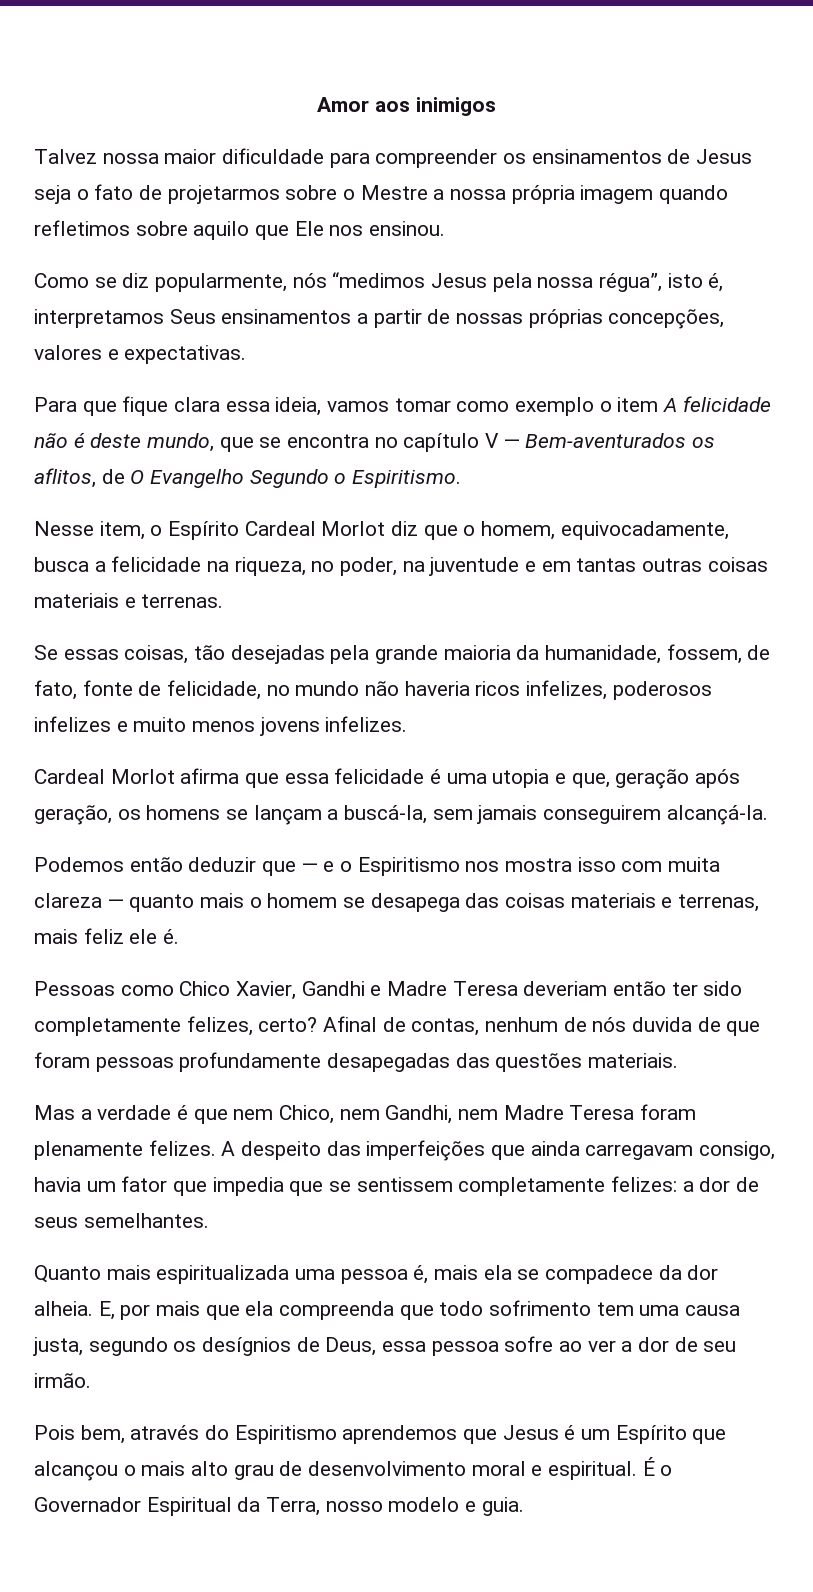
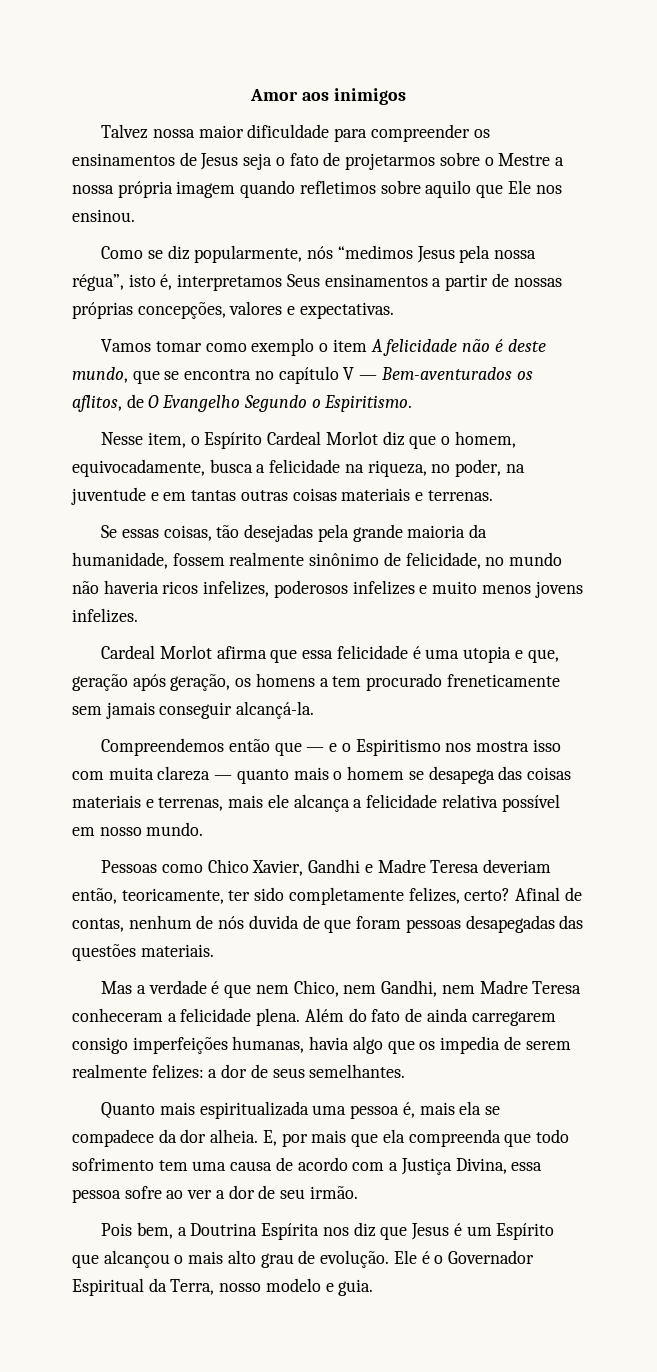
[34,396,390,416] Para que fique clara essa ideia, vamos -> [101,339,152,352] Vamos
[666,644,771,664] [34,680,133,700] fossem, de fato, fonte -> [172,552,380,566] fossem realmente sinônimo
[226,805,428,825] se lançam a buscá-la, -> [319,673,560,691] a tem procurado freneticamente
[543,805,662,824] conseguirem -> [159,702,233,719] conseguir
[34,857,257,872] Podemos então deduzir -> [101,738,270,756] Compreendemos então
[83,928,180,944] feliz ele é. -> [267,794,560,812] [72,822,204,836] ele alcança a felicidade relativa possível em nosso mundo.
[613,981,667,996] então -> [72,888,224,904] então, teoricamente,
[179,1052,322,1072] profundamente -> (461, 926) none
[640,1104,697,1120] [34,1140,776,1161] [34,1176,606,1196] foram plenamente felizes. A despeito das imperfeições que ainda carregavam consigo, havia um fator que impedia que se sentissem completamente -> [72,1008,556,1026] [72,1036,571,1054] [72,1064,147,1078] conheceram a felicidade plena. Além do fato de ainda carregarem consigo imperfeições humanas, havia algo que os impedia de serem realmente
[33,1337,377,1356] justa, segundo os desígnios de Deus, -> [275,1157,507,1175] de acordo com a Justiça Divina,
[130,1425,458,1444] através do Espiritismo aprendemos -> [177,1222,376,1240] a Doutrina Espírita nos diz
[308,1457,655,1480] desenvolvimento moral e espiritual. É -> [320,1250,430,1268] evolução. Ele é

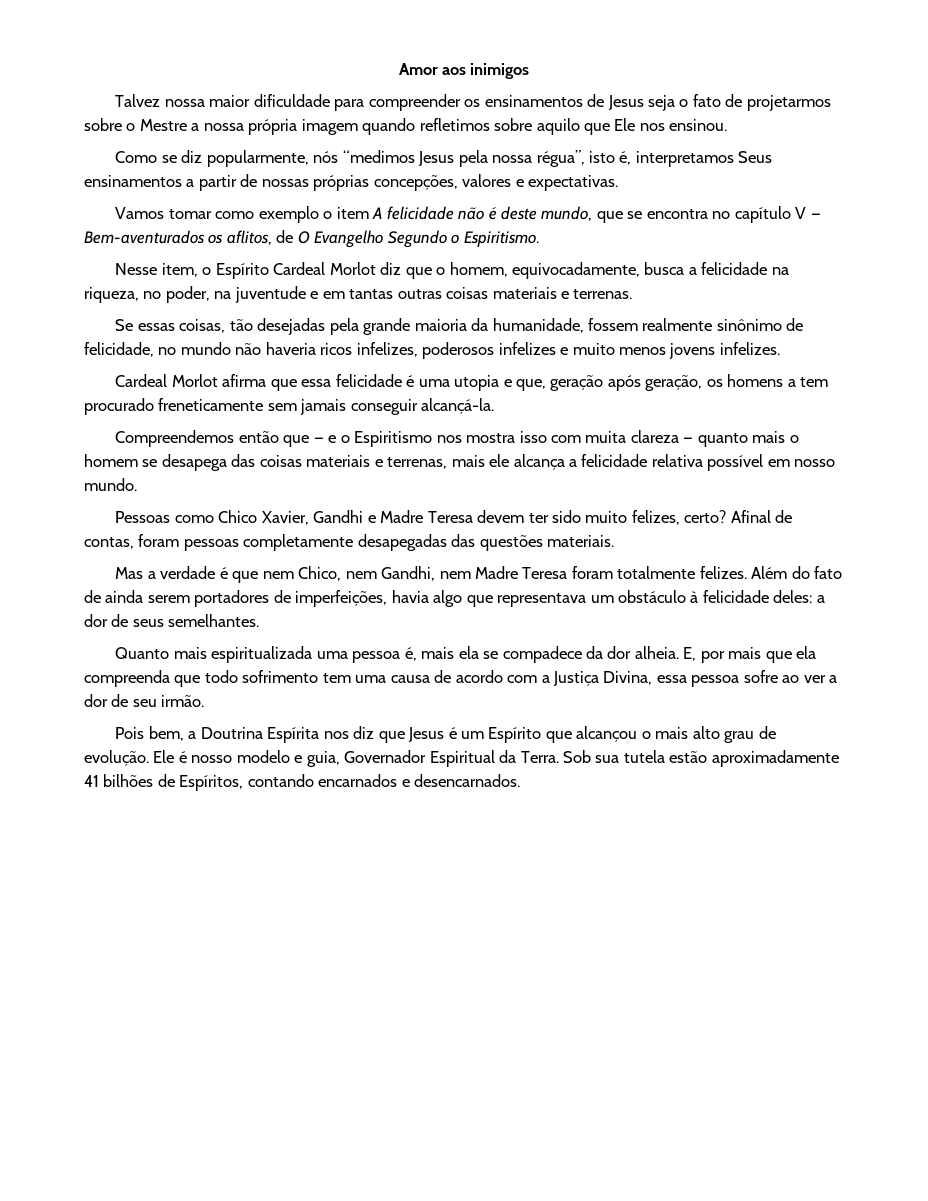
[483,859,552,873] [72,888,224,904] deveriam então, teoricamente, -> [477,510,525,523] devem
[288,887,404,905] completamente -> [585,511,628,523] muito
[128,915,352,933] nenhum de nós duvida de que -> (134, 543) none
(461, 926) none -> [243,534,354,551] completamente
[72,1008,301,1026] conheceram a felicidade plena. -> [571,566,747,579] foram totalmente felizes.
[471,1011,556,1026] [72,1036,571,1054] [72,1064,204,1079] carregarem consigo imperfeições humanas, havia algo que os impedia de serem realmente felizes: -> [147,590,813,607] serem portadores de imperfeições, havia algo que representava um obstáculo à felicidade deles:
[434,1250,534,1264] [72,1278,374,1296] o Governador Espiritual da Terra, nosso modelo e guia. -> [191,750,839,767] [84,774,521,791] nosso modelo e guia, Governador Espiritual da Terra. Sob sua tutela estão aproximadamente 41 bilhões de Espíritos, contando encarnados e desencarnados.

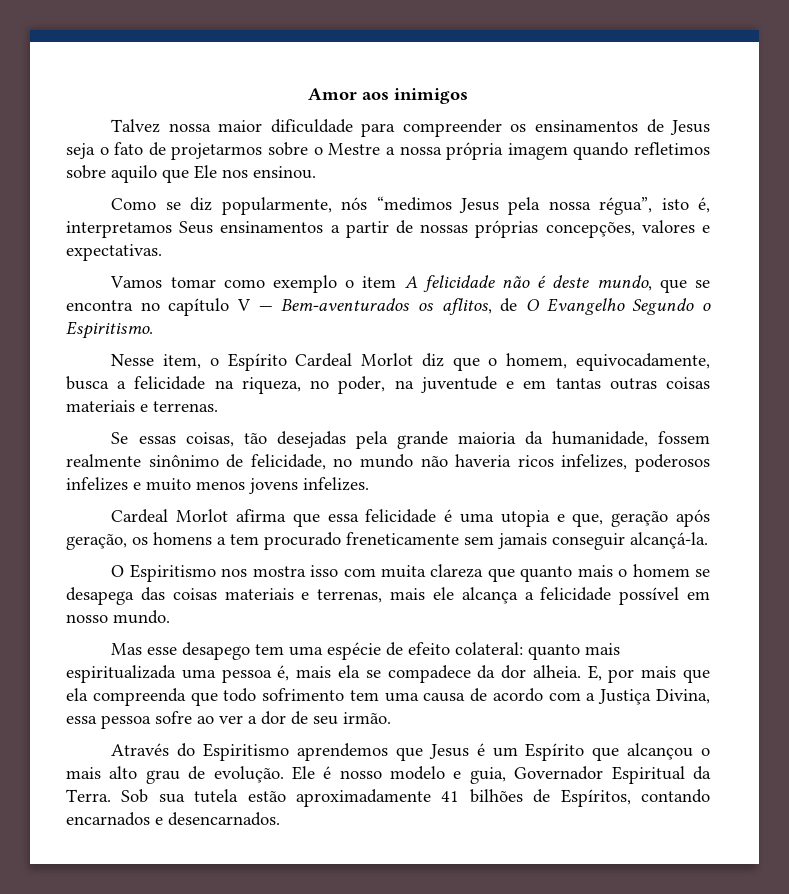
[115,430,350,447] Compreendemos então que — e o -> [111,565,125,577] O
[683,437,694,443] — -> [487,568,515,582] que
[651,454,703,467] relativa -> (612, 594) none
[115,510,793,525] [84,534,615,551] [115,566,843,583] [84,590,825,607] [84,614,260,627] [115,647,170,659] Pessoas como Chico Xavier, Gandhi e Madre Teresa devem ter sido muito felizes, certo? Afinal de contas, foram pessoas completamente desapegadas das questões materiais. // Mas a verdade é que nem Chico, nem Gandhi, nem Madre Teresa foram totalmente felizes. Além do fato de ainda serem portadores de imperfeições, havia algo que representava um obstáculo à felicidade deles: a dor de seus semelhantes. // Quanto -> [111,642,581,660] Mas esse desapego tem uma espécie de efeito colateral: quanto
[115,726,375,743] Pois bem, a Doutrina Espírita nos diz -> [111,743,389,761] Através do Espiritismo aprendemos

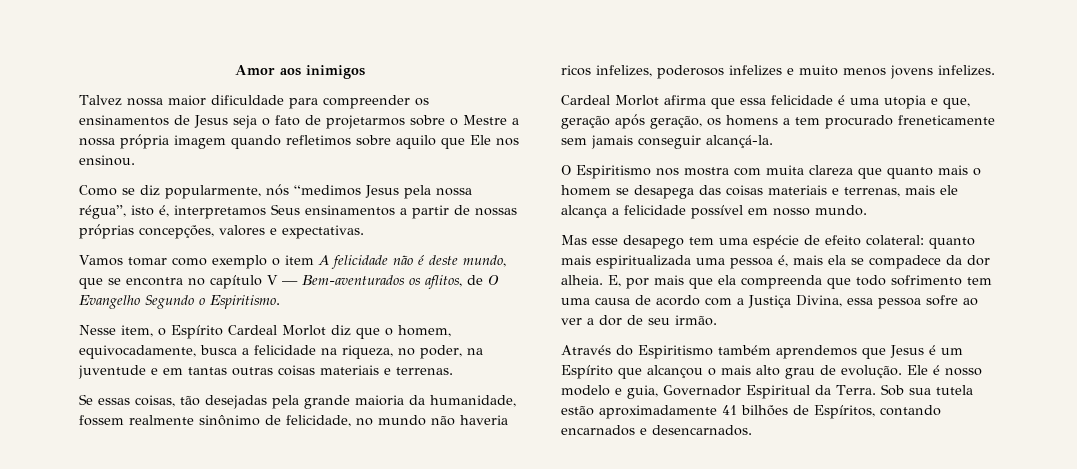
[310,565,339,577] isso -> (729, 171) none
(290, 752) none -> [718,345,771,355] também

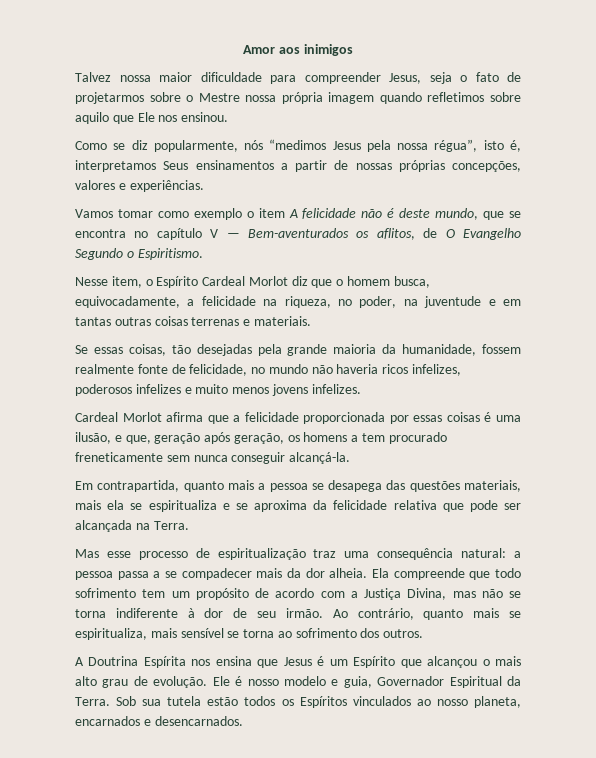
[414,98,429,106] [79,115,228,128] os ensinamentos de Jesus -> [389,73,421,84] Jesus,
[512,118,519,125] a -> (240, 97) none
[282,225,364,239] expectativas. -> [129,180,204,192] experiências.
[398,325,451,337] [79,345,237,359] homem, equivocadamente, busca -> [347,276,430,288] [75,296,180,308] homem busca, equivocadamente,
[320,365,453,375] materiais e terrenas. -> [191,316,311,326] terrenas e materiais.
[199,415,260,426] sinônimo -> [137,364,168,374] fonte
[740,95,833,105] essa felicidade -> [233,412,480,424] a felicidade proporcionada por essas coisas
[884,95,926,109] utopia -> [75,432,111,444] ilusão,
[591,135,633,149] jamais -> [193,455,228,462] nunca
[561,165,981,179] [561,185,958,199] [561,205,867,219] [561,235,975,249] [561,255,990,269] [561,275,822,289] O Espiritismo nos mostra com muita clareza que quanto mais o homem se desapega das coisas materiais e terrenas, mais ele alcança a felicidade possível em nosso mundo. // Mas esse desapego tem uma espécie de efeito colateral: quanto mais espiritualizada uma pessoa é, mais ela se compadece da dor alheia. E, por mais que ela compreenda -> [75,480,521,492] [75,500,521,512] [75,520,189,532] [75,548,522,560] [75,568,465,580] Em contrapartida, quanto mais a pessoa se desapega das questões materiais, mais ela se espiritualiza e se aproxima da felicidade relativa que pode ser alcançada na Terra. // Mas esse processo de espiritualização traz uma consequência natural: a pessoa passa a se compadecer mais da dor alheia. Ela compreende
[561,297,630,305] uma causa -> [171,588,249,600] um propósito
[847,295,978,309] [561,315,717,326] [561,345,857,359] essa pessoa sofre ao ver a dor de seu irmão. // Através do Espiritismo também aprendemos -> [452,589,521,598] [75,608,521,620] [75,628,424,640] [75,656,252,668] mas não se torna indiferente à dor de seu irmão. Ao contrário, quanto mais se espiritualiza, mais sensível se torna ao sofrimento dos outros. // A Doutrina Espírita nos ensina
[599,405,941,419] aproximadamente 41 bilhões de Espíritos, contando -> [244,696,521,708] todos os Espíritos vinculados ao nosso planeta,

